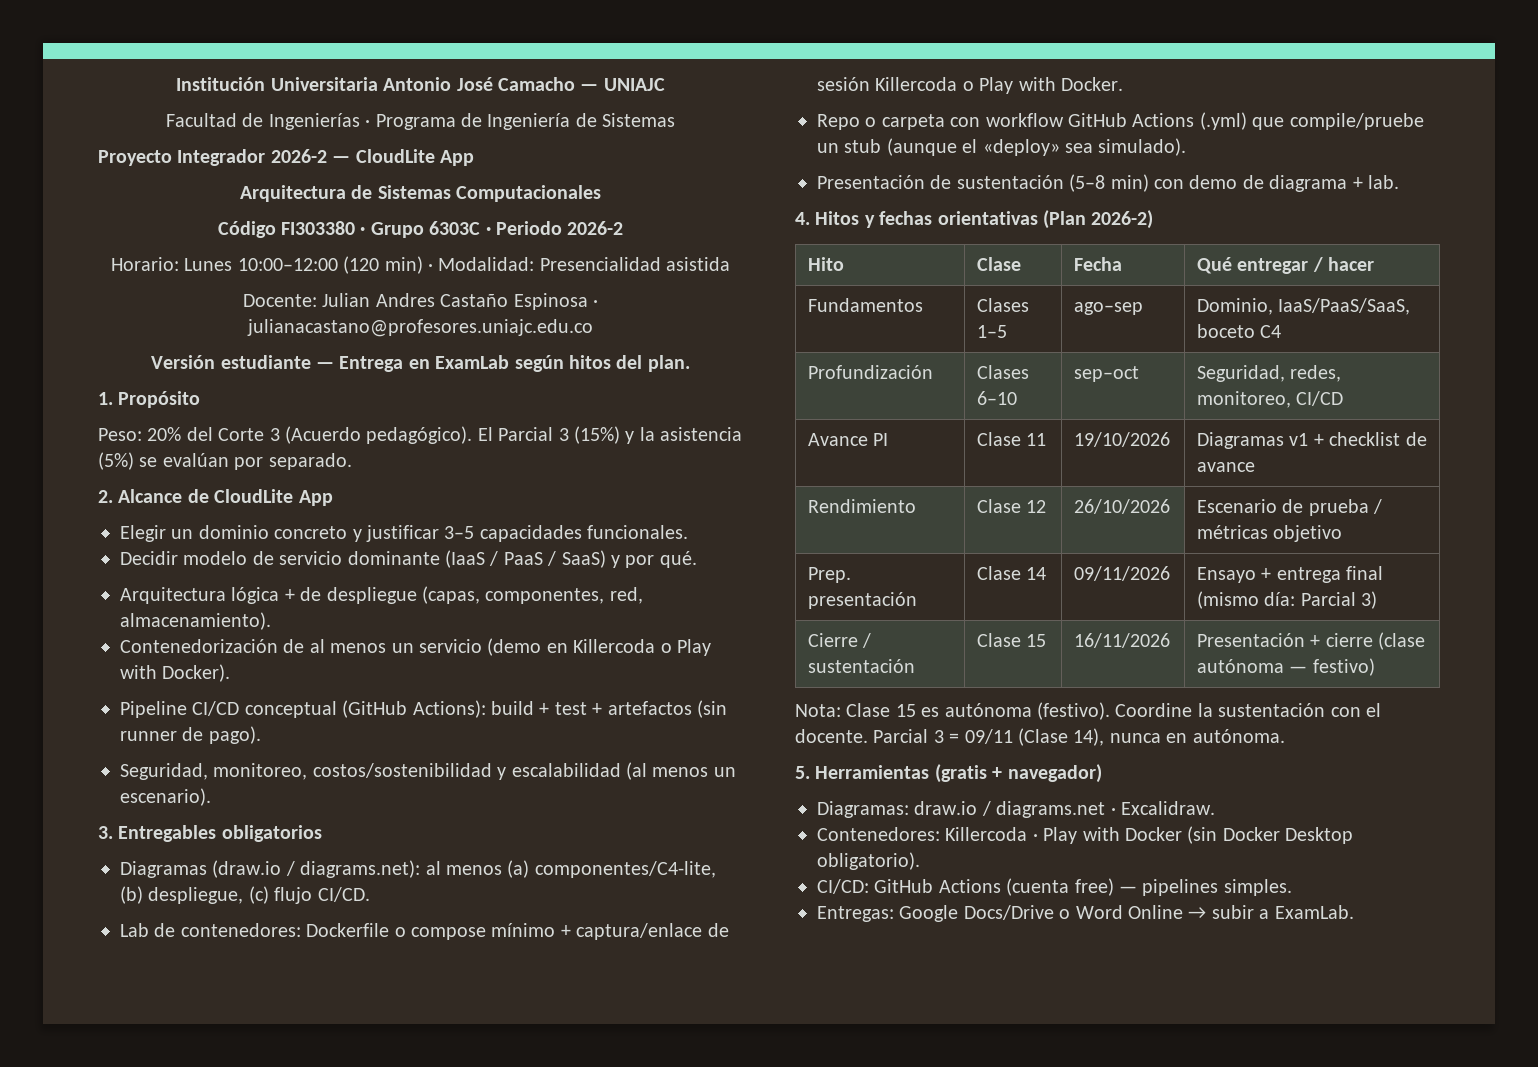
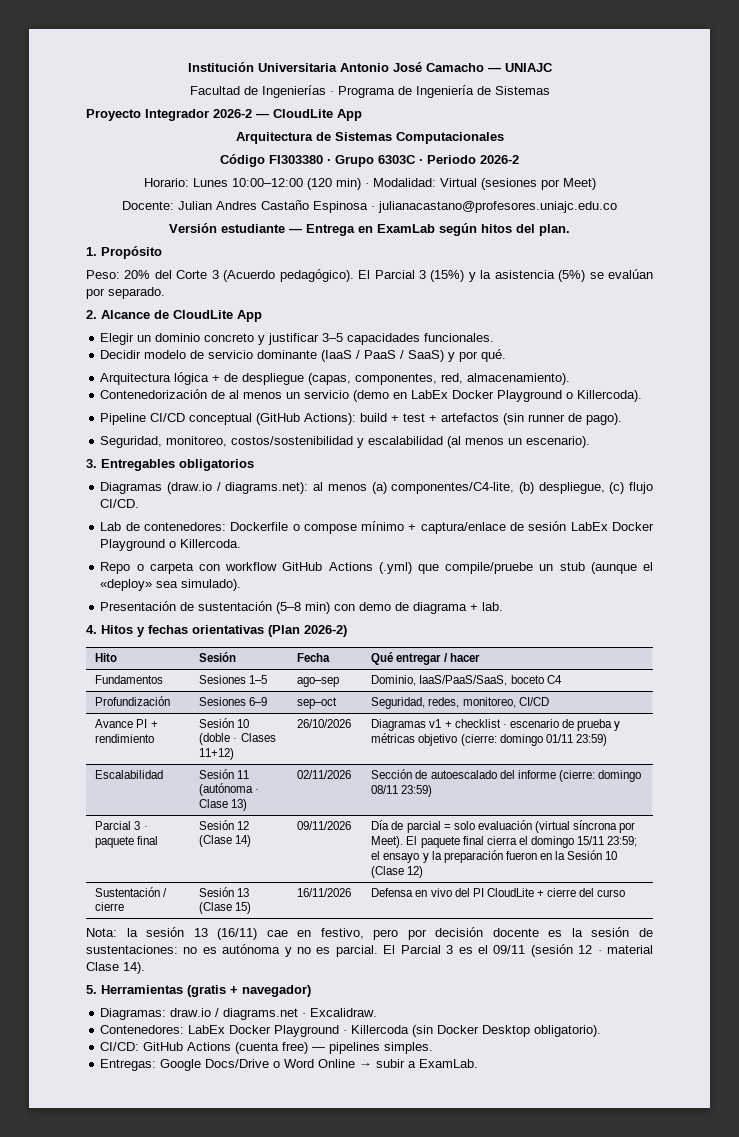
[539,257,731,271] Presencialidad asistida -> [439,178,596,190] Virtual (sesiones por Meet)
[573,639,711,656] [120,664,231,682] Killercoda o Play with Docker). -> [411,390,643,402] LabEx Docker Playground o Killercoda).
[875,77,1123,94] Killercoda o Play with Docker. -> [570,522,654,531] [100,539,242,551] LabEx Docker Playground o Killercoda.
[977,257,1022,271] Clase -> [199,652,237,662] Sesión
[977,298,1030,312] Clases -> [199,675,247,684] Sesiones
[977,365,1030,379] [977,391,1018,405] Clases 6–10 -> [199,697,268,706] Sesiones 6–9
[977,432,1047,446] [1074,432,1171,447] [1197,432,1427,449] [1197,462,1256,472] [808,499,917,513] [977,499,1047,513] [1074,499,1171,514] [1197,499,1278,513] | Clase 11 | 19/10/2026 | Diagramas v1 + checklist de avance // Rendimiento | Clase 12 | 26/10/2026 | Escenario -> [150,721,158,728] [95,734,155,743] [199,718,250,728] [199,733,276,745] [199,748,235,760] [297,719,352,728] [371,719,559,731] + rendimiento | Sesión 10 (doble · Clases 11+12) | 26/10/2026 | Diagramas v1 + checklist · escenario
[1373,499,1383,514] / -> [614,721,621,731] y
[808,567,852,583] [808,592,918,609] [977,566,1047,580] [1074,566,1171,581] [1197,566,1384,583] [1197,591,1378,609] [808,633,872,648] [808,659,916,673] [977,633,1047,647] [1074,633,1171,648] [1197,632,1426,650] [1197,658,1375,676] [795,702,1381,720] [795,728,1285,746] // Prep. presentación | Clase 14 | 09/11/2026 | Ensayo + entrega final (mismo día: Parcial 3) // Cierre / sustentación | Clase 15 | 16/11/2026 | Presentación + cierre (clase autónoma — festivo) // Nota: Clase 15 es autónoma (festivo). Coordine la sustentación con el docente. Parcial 3 = 09/11 (Clase 14), nunca en autónoma. -> [460,734,607,746] [95,770,164,779] [199,769,250,779] [199,783,260,796] [199,799,248,811] [297,770,352,779] [371,769,641,782] [371,785,433,797] [95,821,148,830] [95,836,159,848] [199,820,250,830] [199,835,252,847] [297,821,352,830] [371,820,636,833] [371,836,638,848] [371,850,618,863] [371,866,424,878] [95,887,168,897] [95,902,125,911] [199,887,250,897] [199,902,252,914] [297,888,352,897] [371,888,626,897] [86,927,654,940] [86,944,654,957] [86,962,145,974] (cierre: domingo 01/11 23:59) // Escalabilidad | Sesión 11 (autónoma · Clase 13) | 02/11/2026 | Sección de autoescalado del informe (cierre: domingo 08/11 23:59) // Parcial 3 · paquete final | Sesión 12 (Clase 14) | 09/11/2026 | Día de parcial = solo evaluación (virtual síncrona por Meet). El paquete final cierra el domingo 15/11 23:59; el ensayo y la preparación fueron en la Sesión 10 (Clase 12) // Sustentación / cierre | Sesión 13 (Clase 15) | 16/11/2026 | Defensa en vivo del PI CloudLite + cierre del curso // Nota: la sesión 13 (16/11) cae en festivo, pero por decisión docente es la sesión de sustentaciones: no es autónoma y no es parcial. El Parcial 3 es el 09/11 (sesión 12 · material Clase 14).
[945,827,1182,844] Killercoda · Play with Docker -> [188,1025,410,1037] LabEx Docker Playground · Killercoda

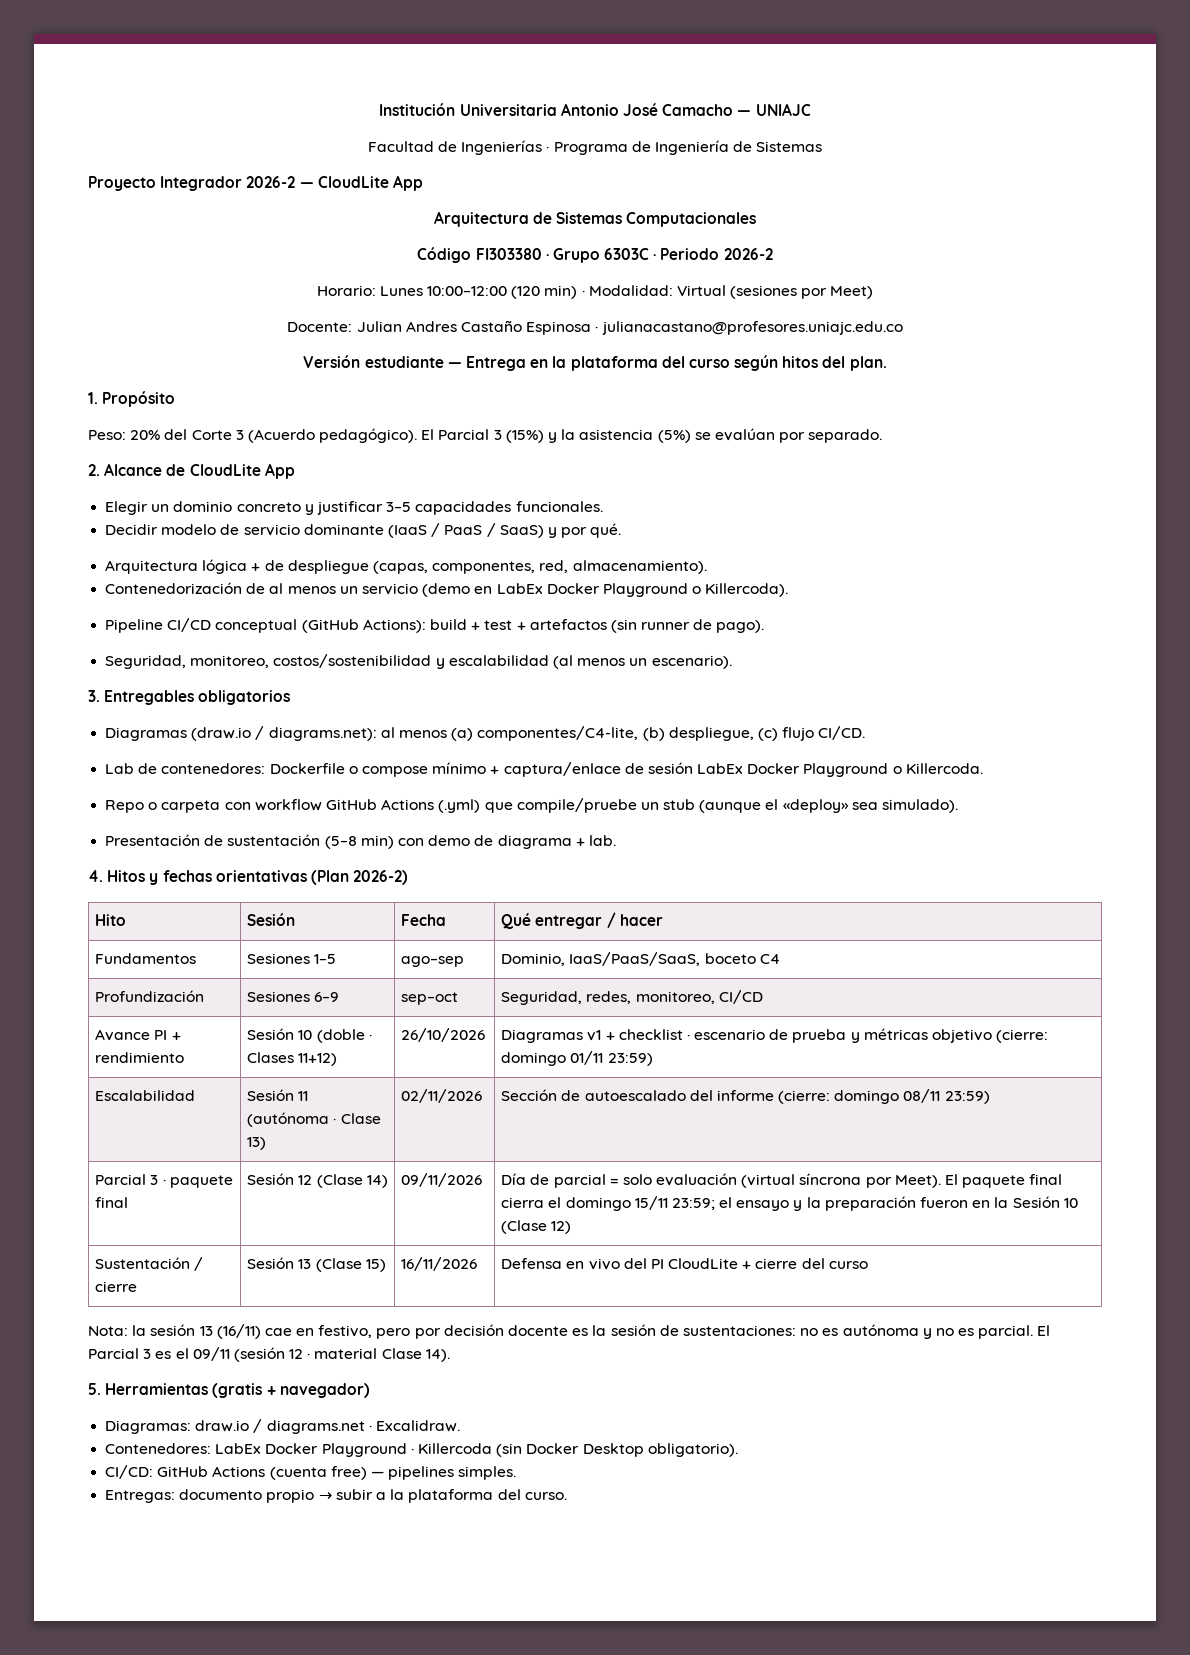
[377,224,435,233] ExamLab -> [552,356,730,371] la plataforma del curso
[160,1059,479,1071] Google Docs/Drive o Word Online → subir a ExamLab. -> [179,1489,567,1503] documento propio → subir a la plataforma del curso.

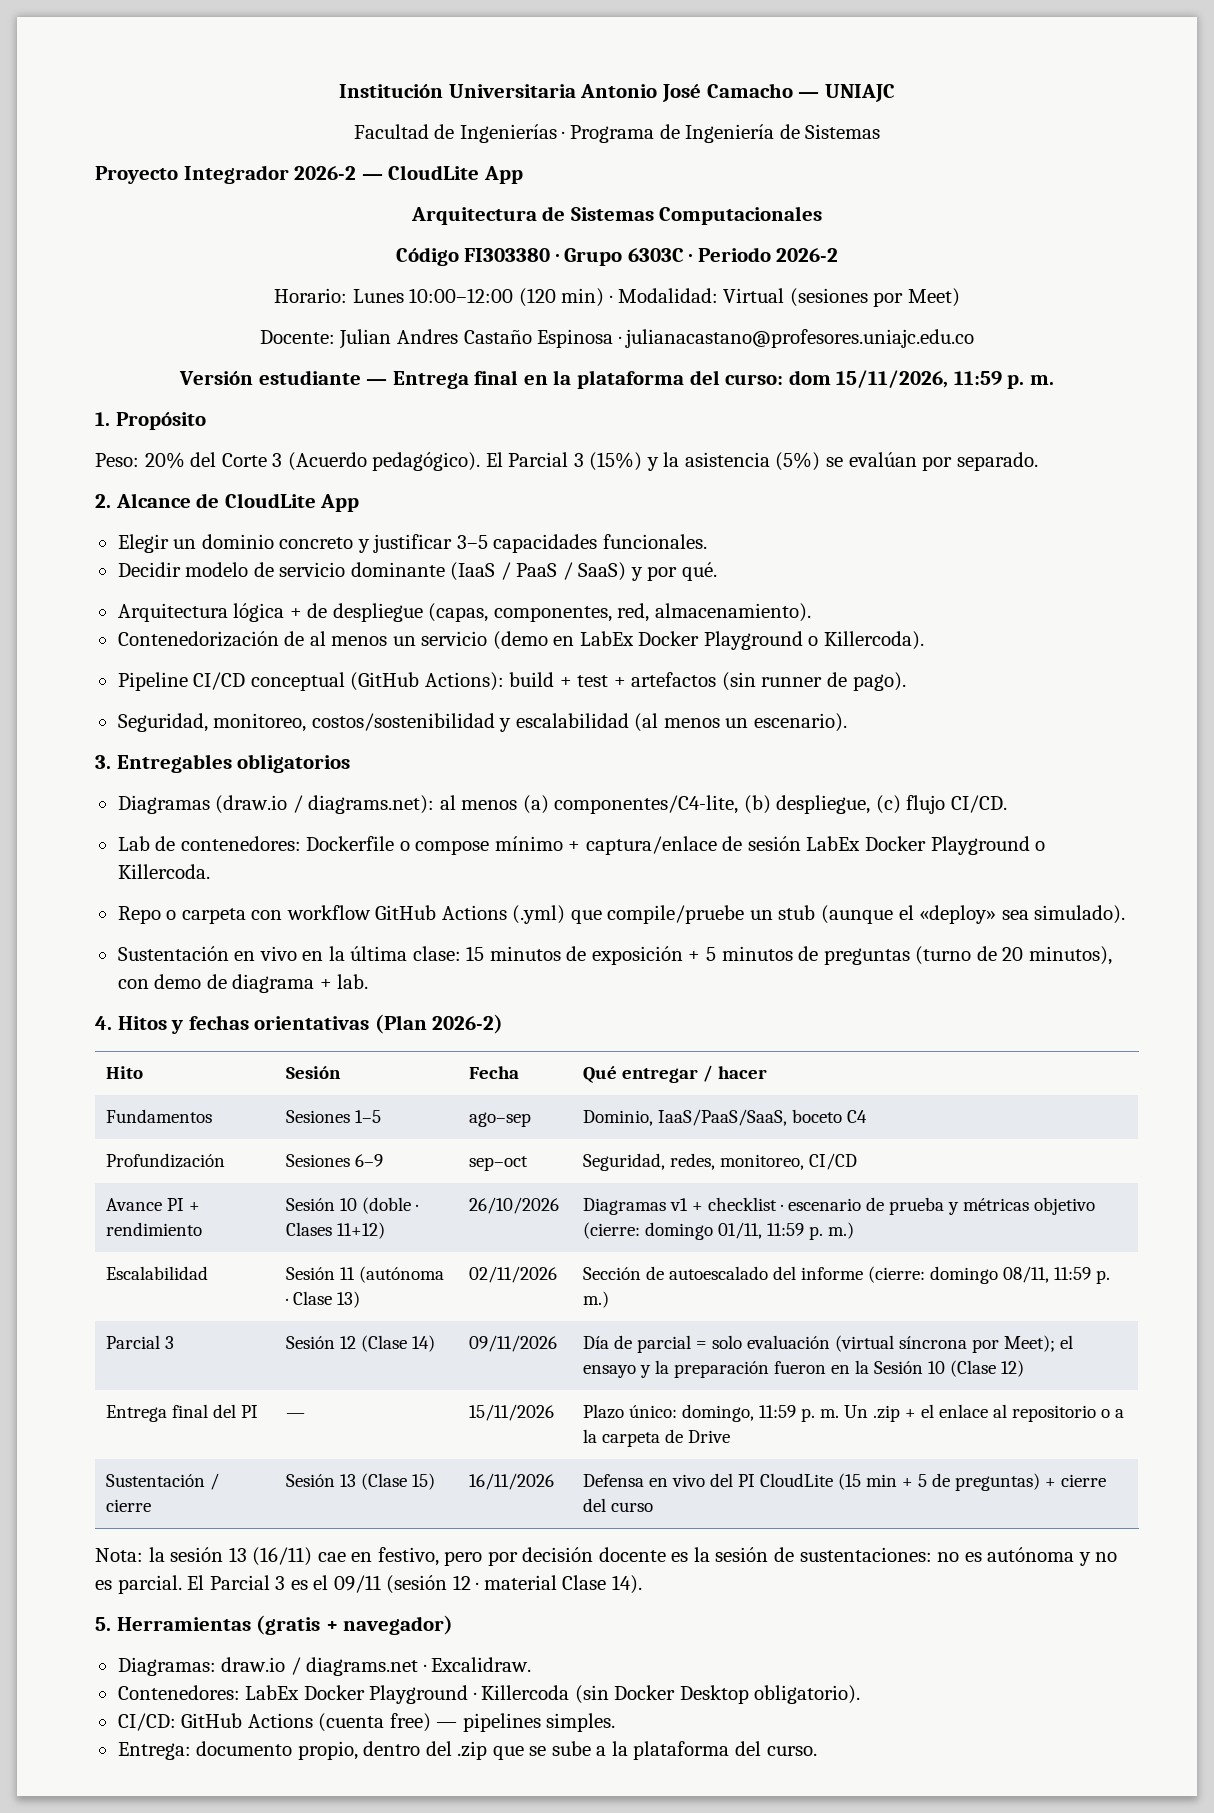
(526, 363) none -> [474,370,519,385] final
[688,355,887,371] curso según hitos del plan. -> [725,370,1054,389] curso: dom 15/11/2026, 11:59 p. m.
[105,834,394,849] Presentación de sustentación (5–8 min) -> [117,946,1112,965] Sustentación en vivo en la última clase: 15 minutos de exposición + 5 minutos de preguntas (turno de 20 minutos),
[570,1051,653,1066] 01/11 23:59) -> [718,1222,855,1240] 01/11, 11:59 p. m.)
[903,1089,990,1104] [95,1174,233,1188] [95,1197,129,1208] 08/11 23:59) // Parcial 3 · paquete final -> [1003,1266,1111,1284] [583,1291,610,1308] [106,1335,175,1349] 08/11, 11:59 p. m.) // Parcial 3
[894,1174,1063,1188] [501,1196,715,1211] Meet). El paquete final cierra el domingo 15/11 23:59; -> [1004,1335,1056,1352] Meet);
(572, 1227) none -> [106,1404,259,1422] [286,1413,306,1418] [469,1404,555,1421] [583,1404,1125,1422] [583,1429,731,1447] // Entrega final del PI | — | 15/11/2026 | Plazo único: domingo, 11:59 p. m. Un .zip + el enlace al repositorio o a la carpeta de Drive
(739, 1263) none -> [838,1473,1041,1491] (15 min + 5 de preguntas)
[105,1489,373,1503] Entregas: documento propio → subir -> [117,1741,591,1760] Entrega: documento propio, dentro del .zip que se sube

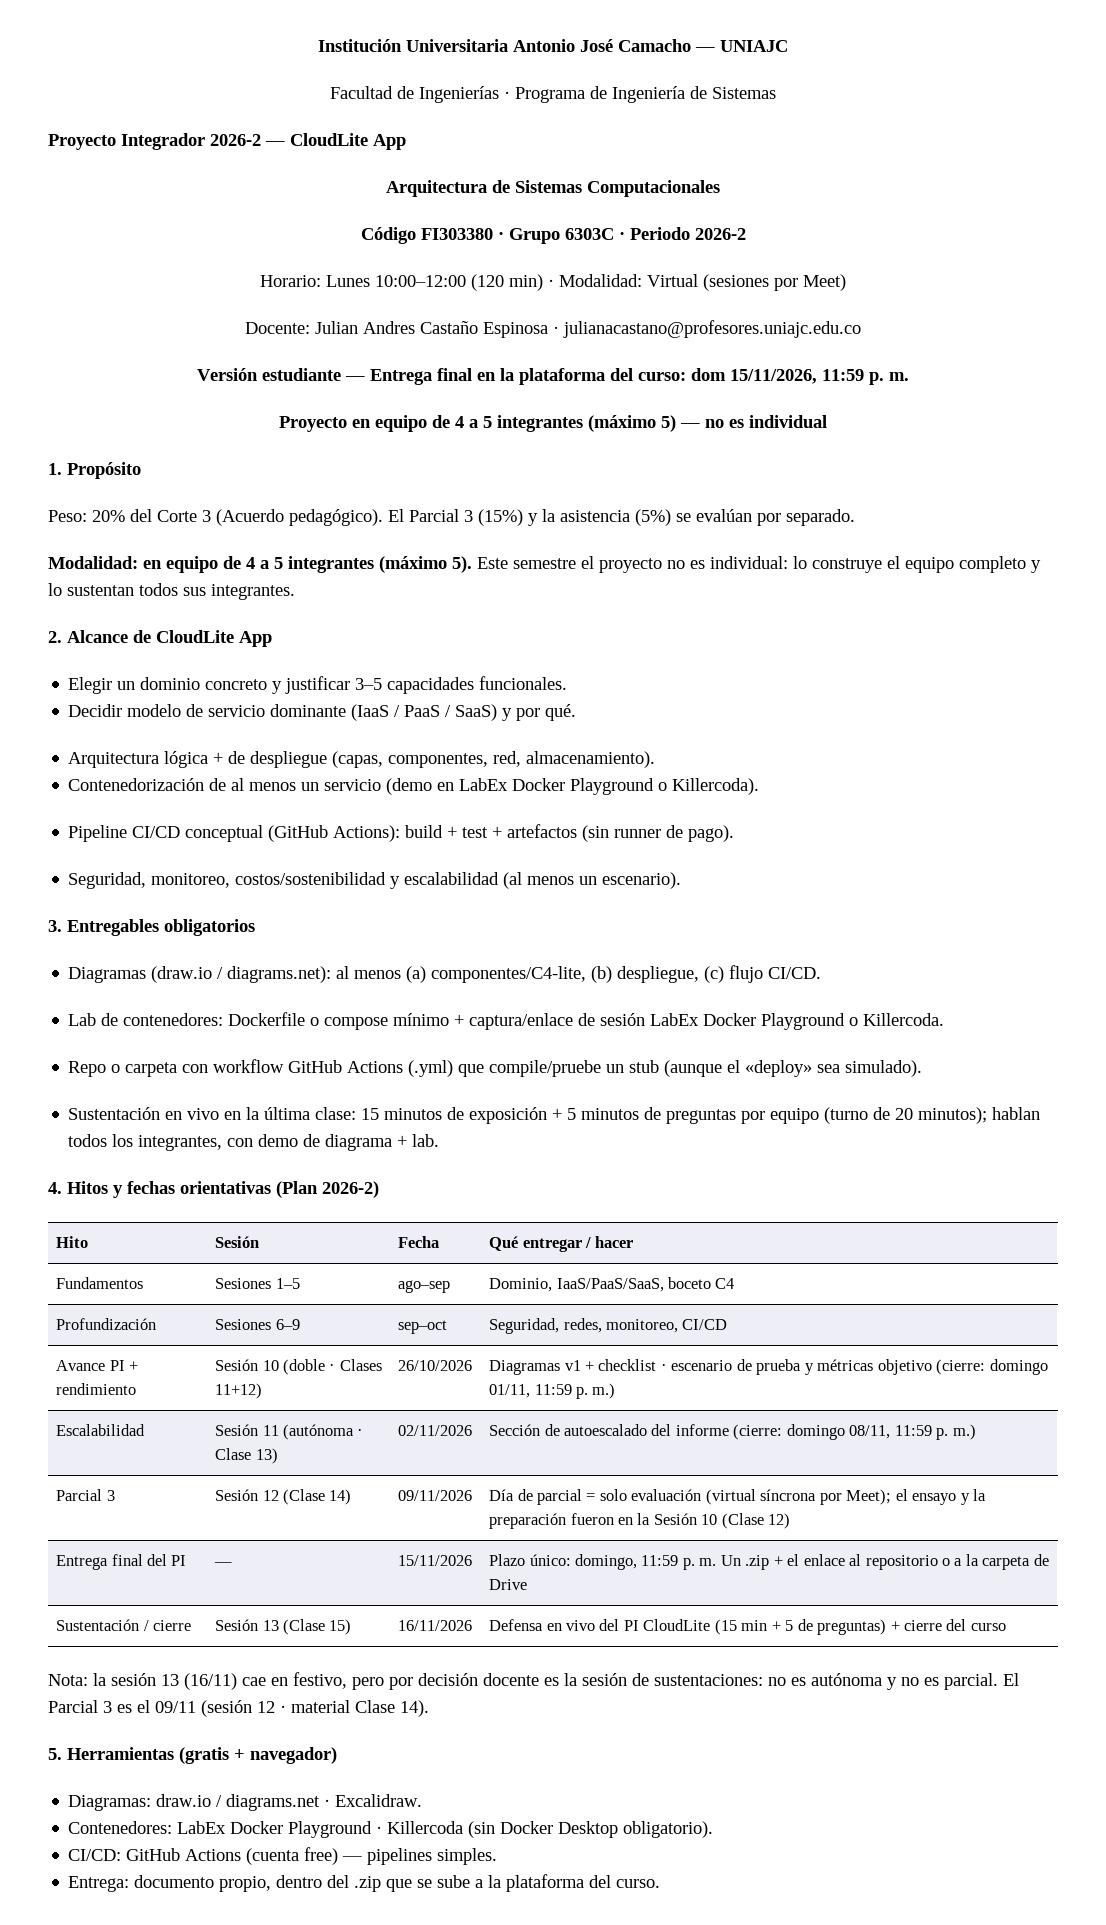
(1054, 380) none -> [279,415,827,432] // Proyecto en equipo de 4 a 5 integrantes (máximo 5) — no es individual
(1038, 461) none -> [48,556,1041,573] [48,583,295,600] // Modalidad: en equipo de 4 a 5 integrantes (máximo 5). Este semestre el proyecto no es individual: lo construye el equipo completo y lo sustentan todos sus integrantes.
(910, 956) none -> [741,1108,820,1124] por equipo
[1028,946,1112,965] minutos), -> [918,1107,1041,1124] [68,1134,223,1151] minutos); hablan todos los integrantes,

